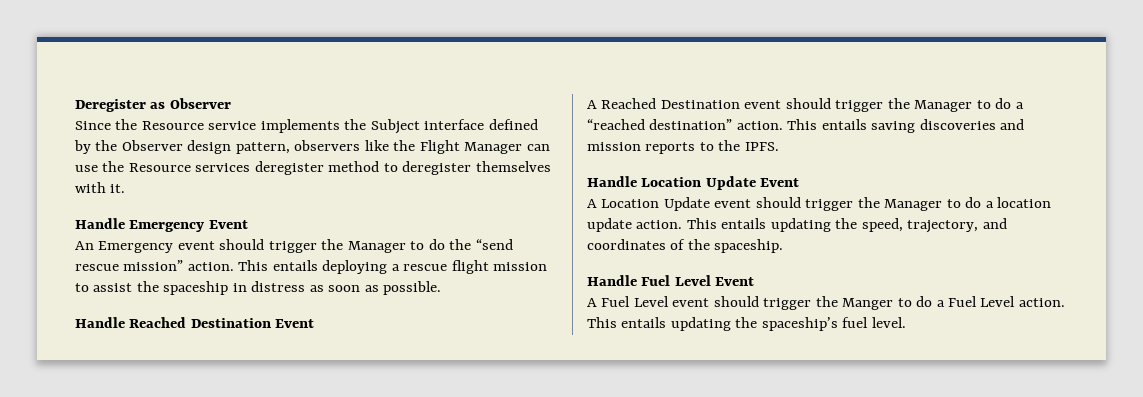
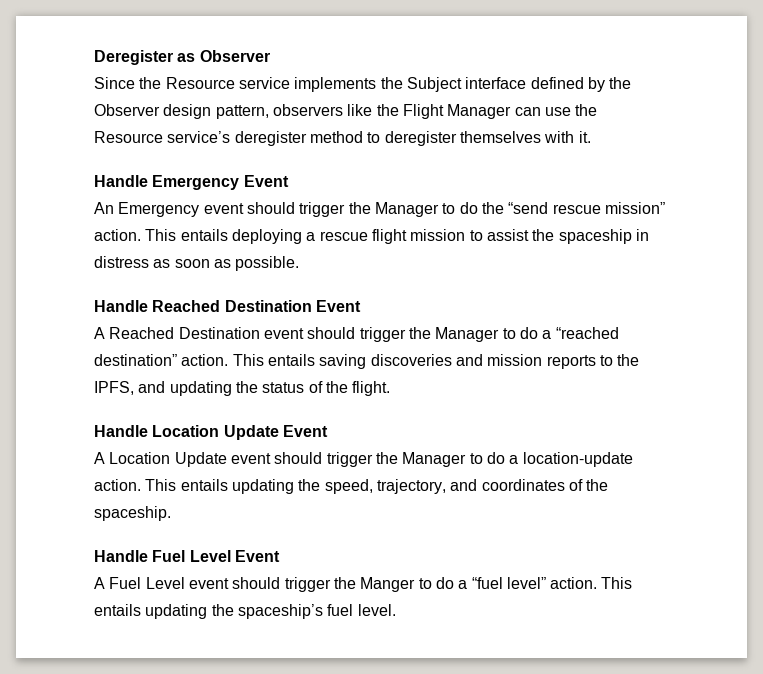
[195,163,251,172] services -> [167,131,231,143] service’s
[744,142,779,151] IPFS. -> [94,381,391,396] IPFS, and updating the status of the flight.
[997,197,1052,208] [587,218,632,232] location update -> [522,452,633,467] location-update
[948,296,1016,307] Fuel Level -> [471,577,546,589] “fuel level”

